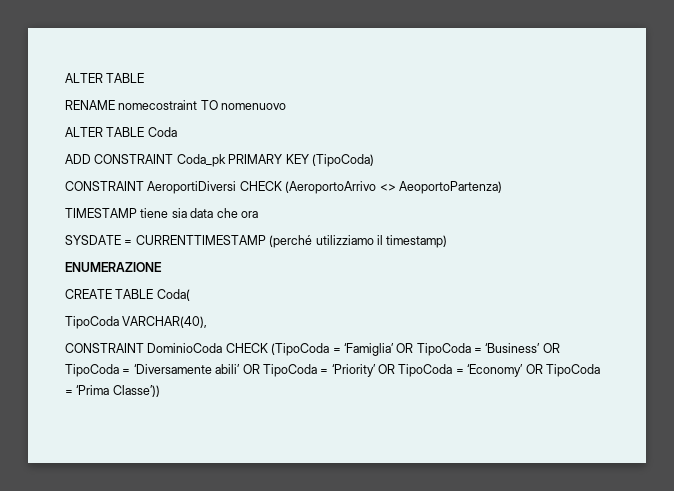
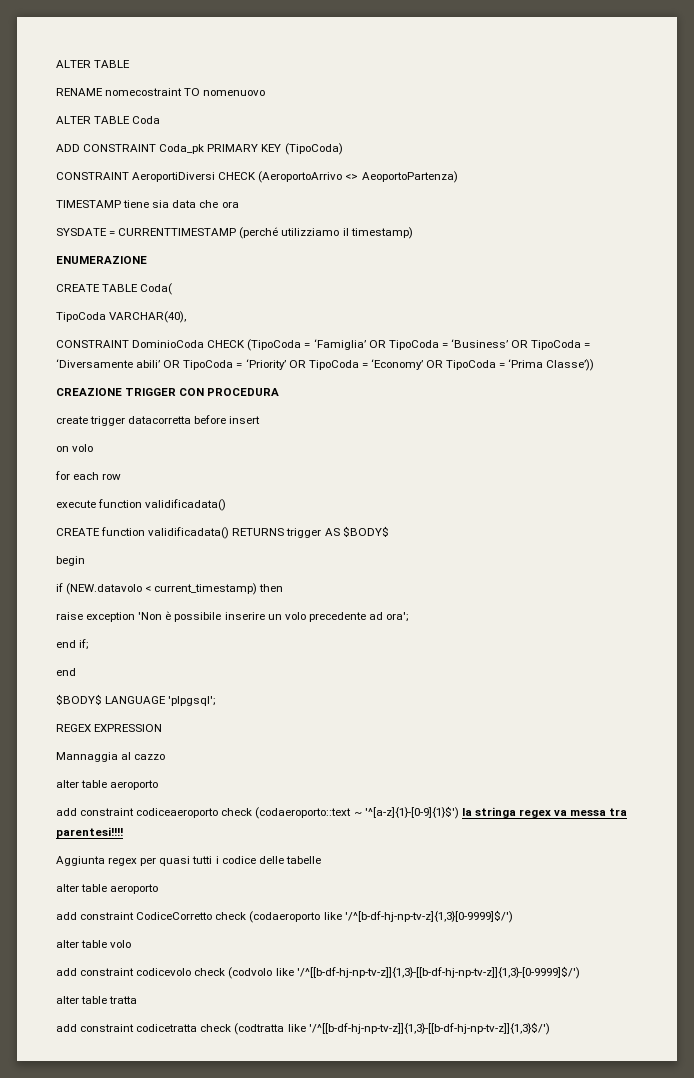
(160, 391) none -> [56,388,280,396] [56,415,261,426] [56,444,94,452] [55,471,122,480] [56,499,227,511] [56,526,389,539] [56,556,85,566] [56,583,284,595] [56,611,410,622] [56,639,90,650] [56,668,76,676] [56,694,217,706] [56,724,163,732] [56,752,166,762] [56,780,159,790] [56,806,628,819] [56,827,123,838] [56,856,321,866] [56,884,159,894] [56,910,513,923] [56,940,132,948] [56,966,580,979] [56,996,138,1004] [56,1022,550,1035] // CREAZIONE TRIGGER CON PROCEDURA // create trigger datacorretta before insert // on volo // for each row // execute function validificadata() // CREATE function validificadata() RETURNS trigger AS $BODY$ // begin // if (NEW.datavolo < current_timestamp) then // raise exception 'Non è possibile inserire un volo precedente ad ora'; // end if; // end // $BODY$ LANGUAGE 'plpgsql'; // REGEX EXPRESSION // Mannaggia al cazzo // alter table aeroporto // add constraint codiceaeroporto check (codaeroporto::text ~ '^[a-z]{1}-[0-9]{1}$') la stringa regex va messa tra parentesi!!!! // Aggiunta regex per quasi tutti i codice delle tabelle // alter table aeroporto // add constraint CodiceCorretto check (codaeroporto like '/^[b-df-hj-np-tv-z]{1,3}[0-9999]$/') // alter table volo // add constraint codicevolo check (codvolo like '/^[[b-df-hj-np-tv-z]]{1,3}-[[b-df-hj-np-tv-z]]{1,3}-[0-9999]$/') // alter table tratta // add constraint codicetratta check (codtratta like '/^[[b-df-hj-np-tv-z]]{1,3}-[[b-df-hj-np-tv-z]]{1,3}$/')

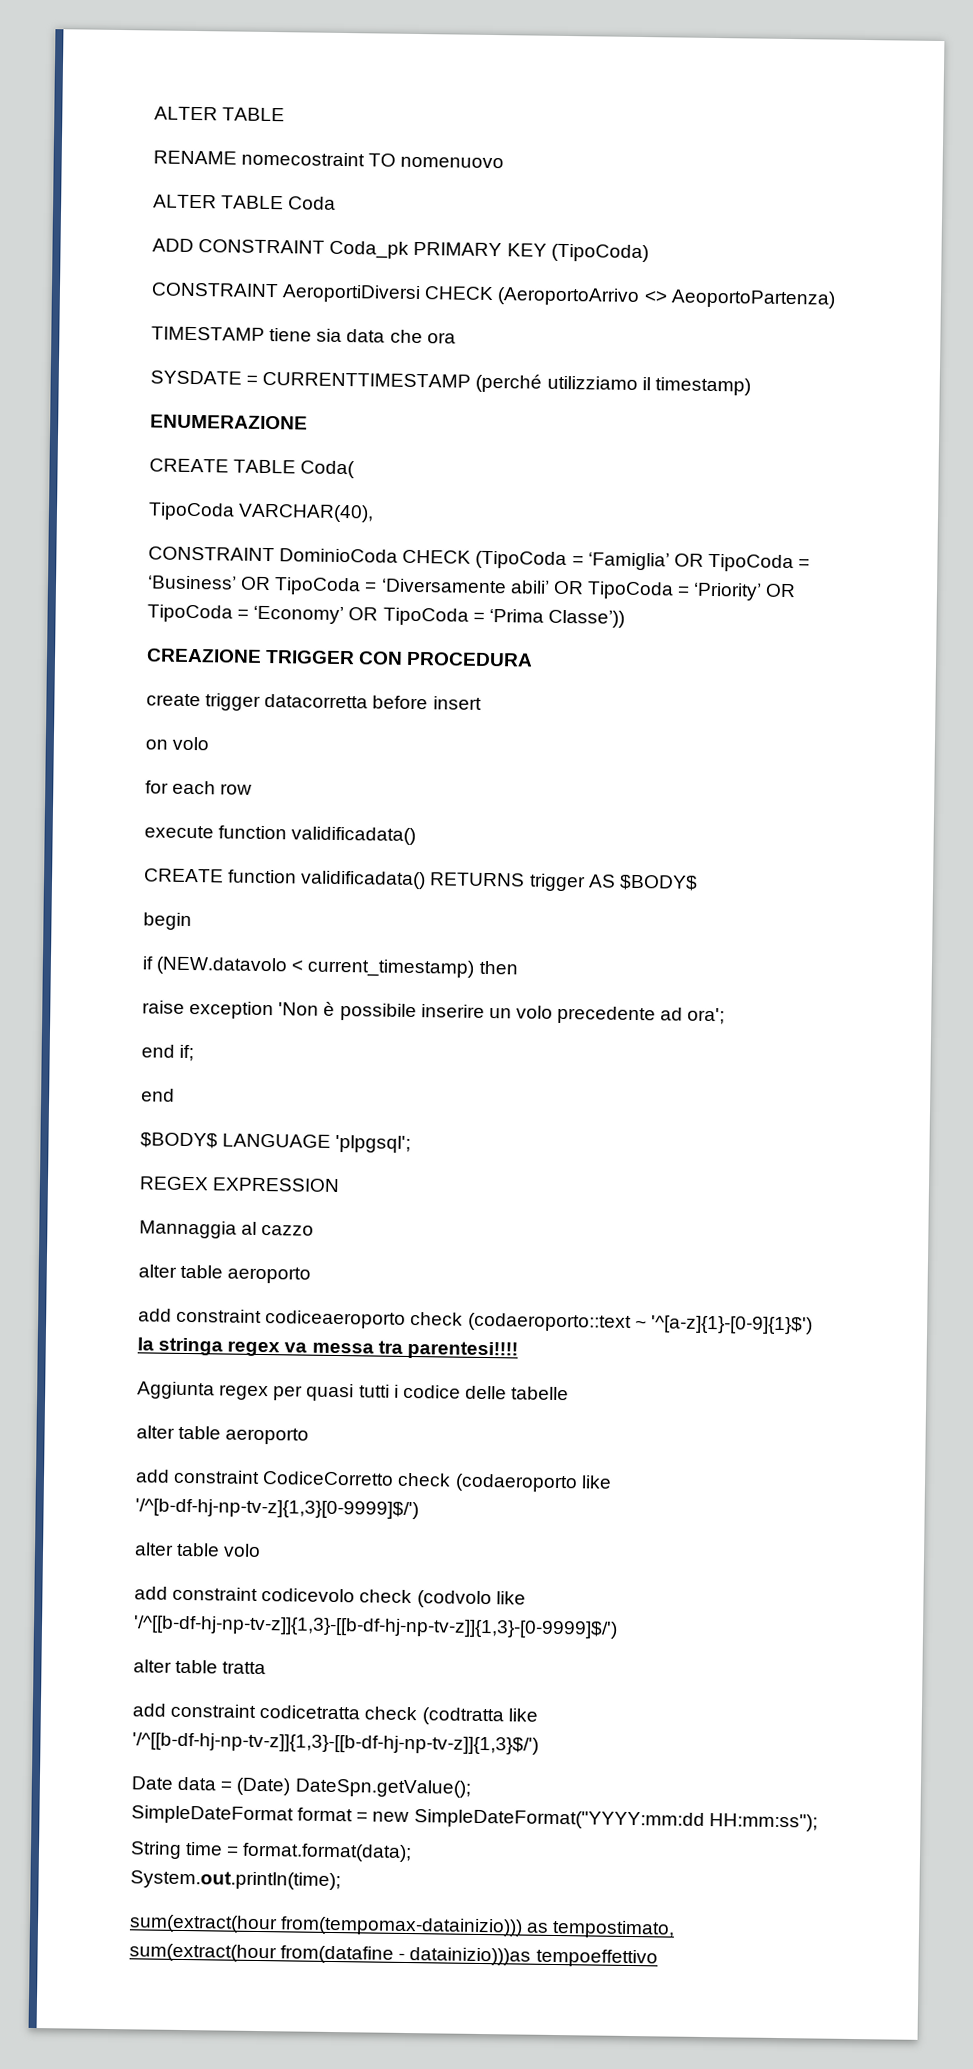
(550, 1028) none -> [131,1776,471,1798] [131,1805,818,1832] [130,1841,413,1863] [130,1870,341,1891] [129,1914,676,1939] [129,1943,658,1968] // Date data = (Date) DateSpn.getValue(); // SimpleDateFormat format = new SimpleDateFormat("YYYY:mm:dd HH:mm:ss"); // String time = format.format(data); // System.out.println(time); // sum(extract(hour from(tempomax-datainizio))) as tempostimato, sum(extract(hour from(datafine - datainizio)))as tempoeffettivo

